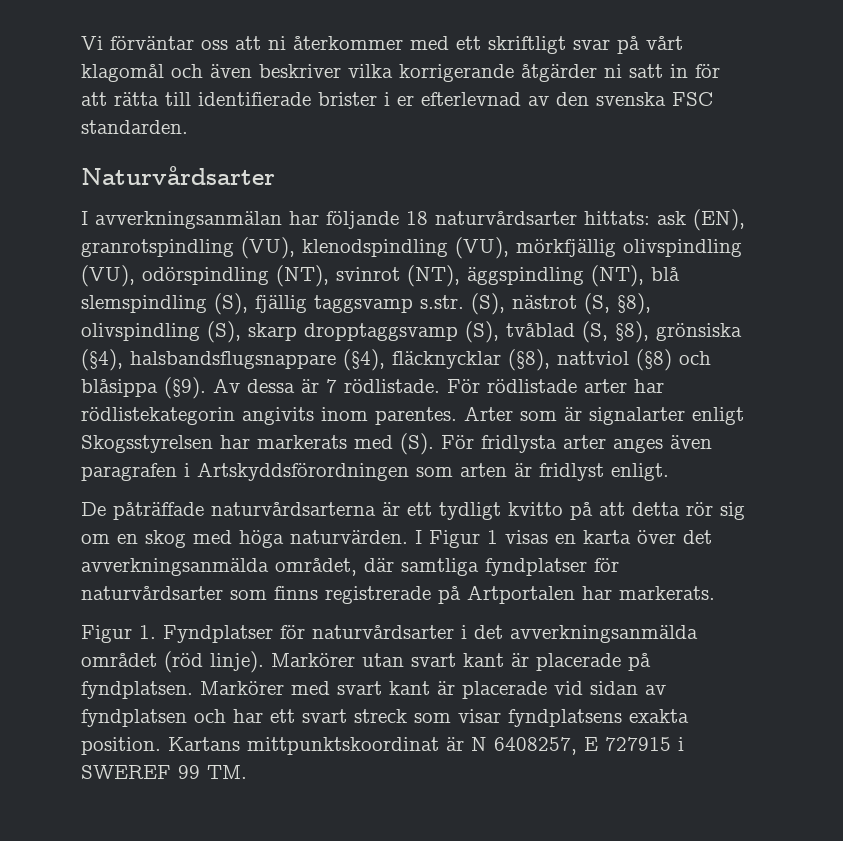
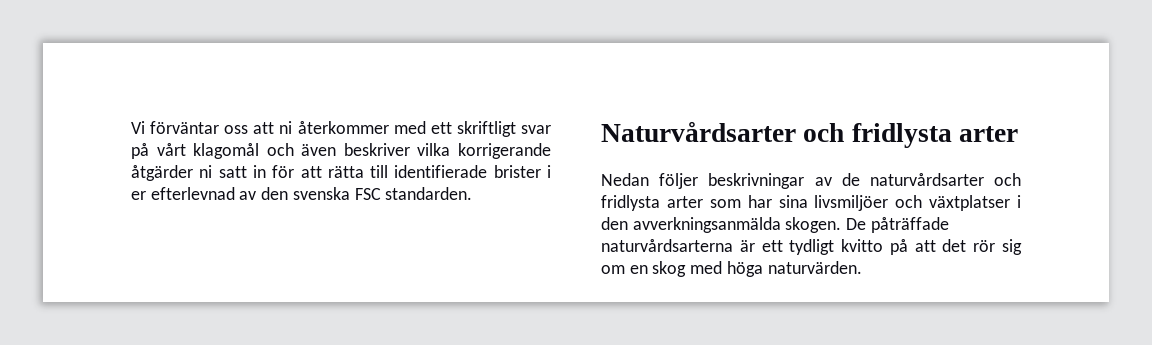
[81,209,745,231] [81,237,742,259] [81,265,680,287] [81,293,651,315] [81,321,742,343] [81,349,711,371] [81,377,664,399] [81,406,744,425] [81,433,712,455] [81,462,669,481] // I avverkningsanmälan har följande 18 naturvårdsarter hittats: ask (EN), granrotspindling (VU), klenodspindling (VU), mörkfjällig olivspindling (VU), odörspindling (NT), svinrot (NT), äggspindling (NT), blå slemspindling (S), fjällig taggsvamp s.str. (S), nästrot (S, §8), olivspindling (S), skarp dropptaggsvamp (S), tvåblad (S, §8), grönsiska (§4), halsbandsflugsnappare (§4), fläcknycklar (§8), nattviol (§8) och blåsippa (§9). Av dessa är 7 rödlistade. För rödlistade arter har rödlistekategorin angivits inom parentes. Arter som är signalarter enligt Skogsstyrelsen har markerats med (S). För fridlysta arter anges även paragrafen i Artskyddsförordningen som arten är fridlyst enligt. // -> [803,123,1019,148] [601,173,1021,189] [601,195,1021,211] [601,217,842,233] och fridlysta arter // Nedan följer beskrivningar av de naturvårdsarter och fridlysta arter som har sina livsmiljöer och växtplatser i den avverkningsanmälda skogen.
[632,502,680,516] detta -> [942,239,967,252] det
[415,530,712,548] [81,558,619,576] [81,585,715,604] [81,625,698,643] [81,651,651,673] [81,681,666,699] [81,709,689,727] [81,737,684,755] [81,765,247,779] I Figur 1 visas en karta över det avverkningsanmälda området, där samtliga fyndplatser för naturvårdsarter som finns registrerade på Artportalen har markerats. // Figur 1. Fyndplatser för naturvårdsarter i det avverkningsanmälda området (röd linje). Markörer utan svart kant är placerade på fyndplatsen. Markörer med svart kant är placerade vid sidan av fyndplatsen och har ett svart streck som visar fyndplatsens exakta position. Kartans mittpunktskoordinat är N 6408257, E 727915 i SWEREF 99 TM. -> (862, 267) none

